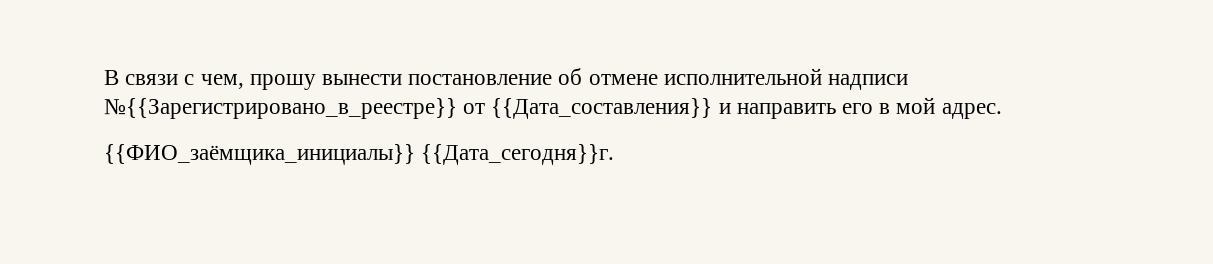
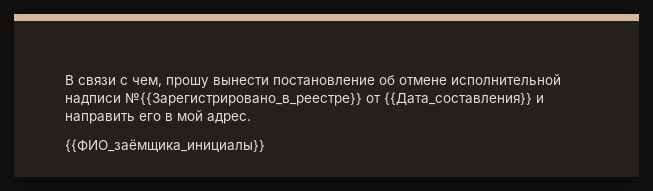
[421,144,615,165] {{Дата_сегодня}}г. -> (265, 146) none

